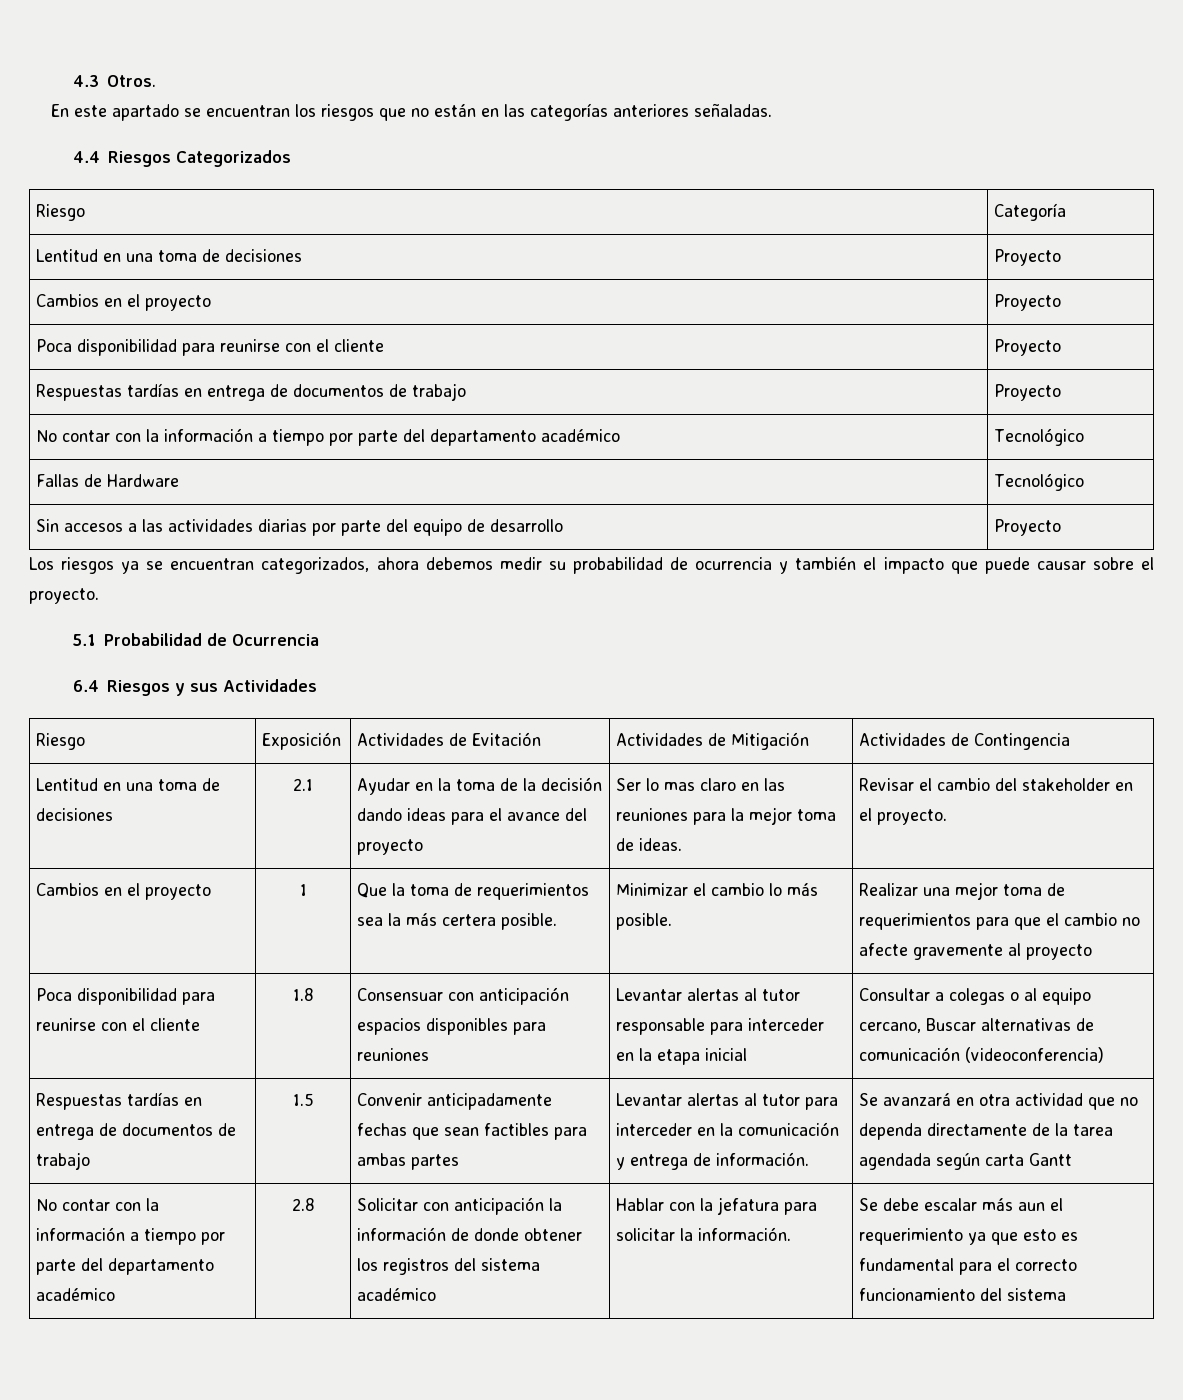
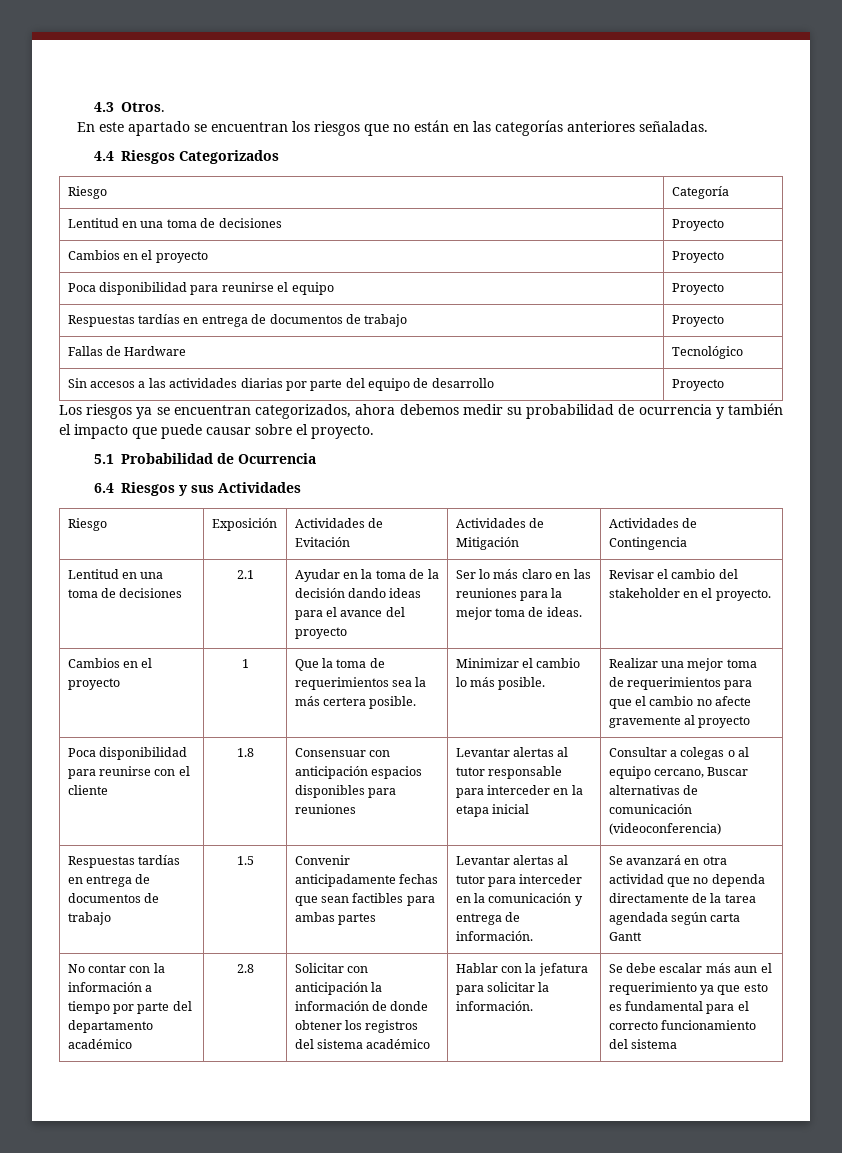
[285,339,385,352] con el cliente -> [277,282,334,295] el equipo
[36,428,621,446] [994,428,1085,446] // No contar con la información a tiempo por parte del departamento académico | Tecnológico -> (724, 321) none
[664,782,696,791] mas -> [493,569,519,579] más

